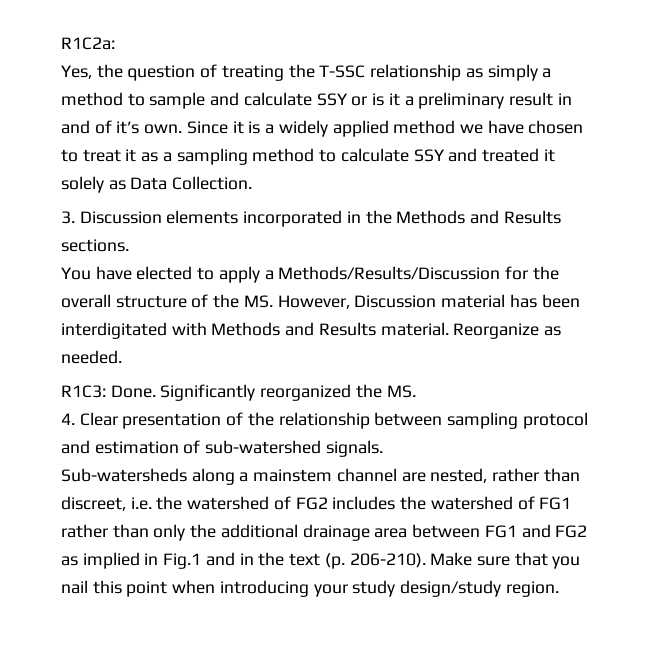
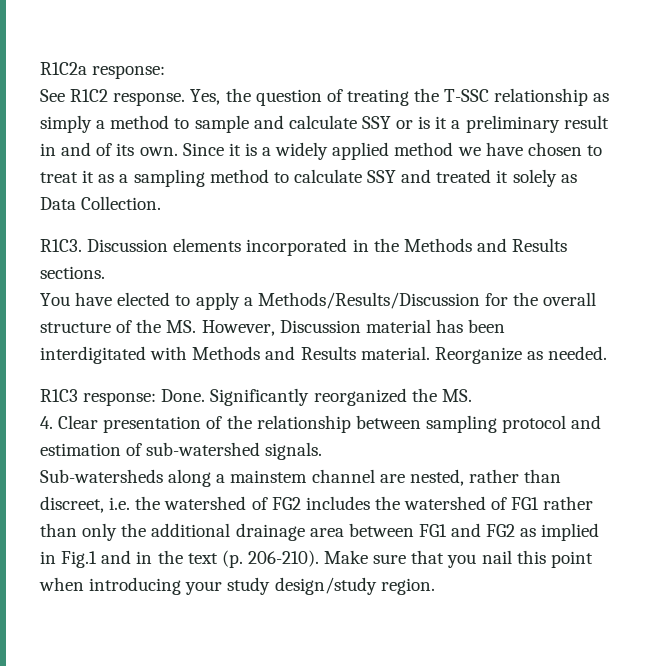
[61,37,115,50] R1C2a: // -> [40,62,166,79] [40,89,186,106] R1C2a response: // See R1C2 response.
[116,121,140,134] it’s -> [116,143,135,156] its
[61,211,75,224] 3. -> [40,239,82,252] R1C3.
[61,385,106,398] R1C3: -> [40,389,157,406] R1C3 response:

